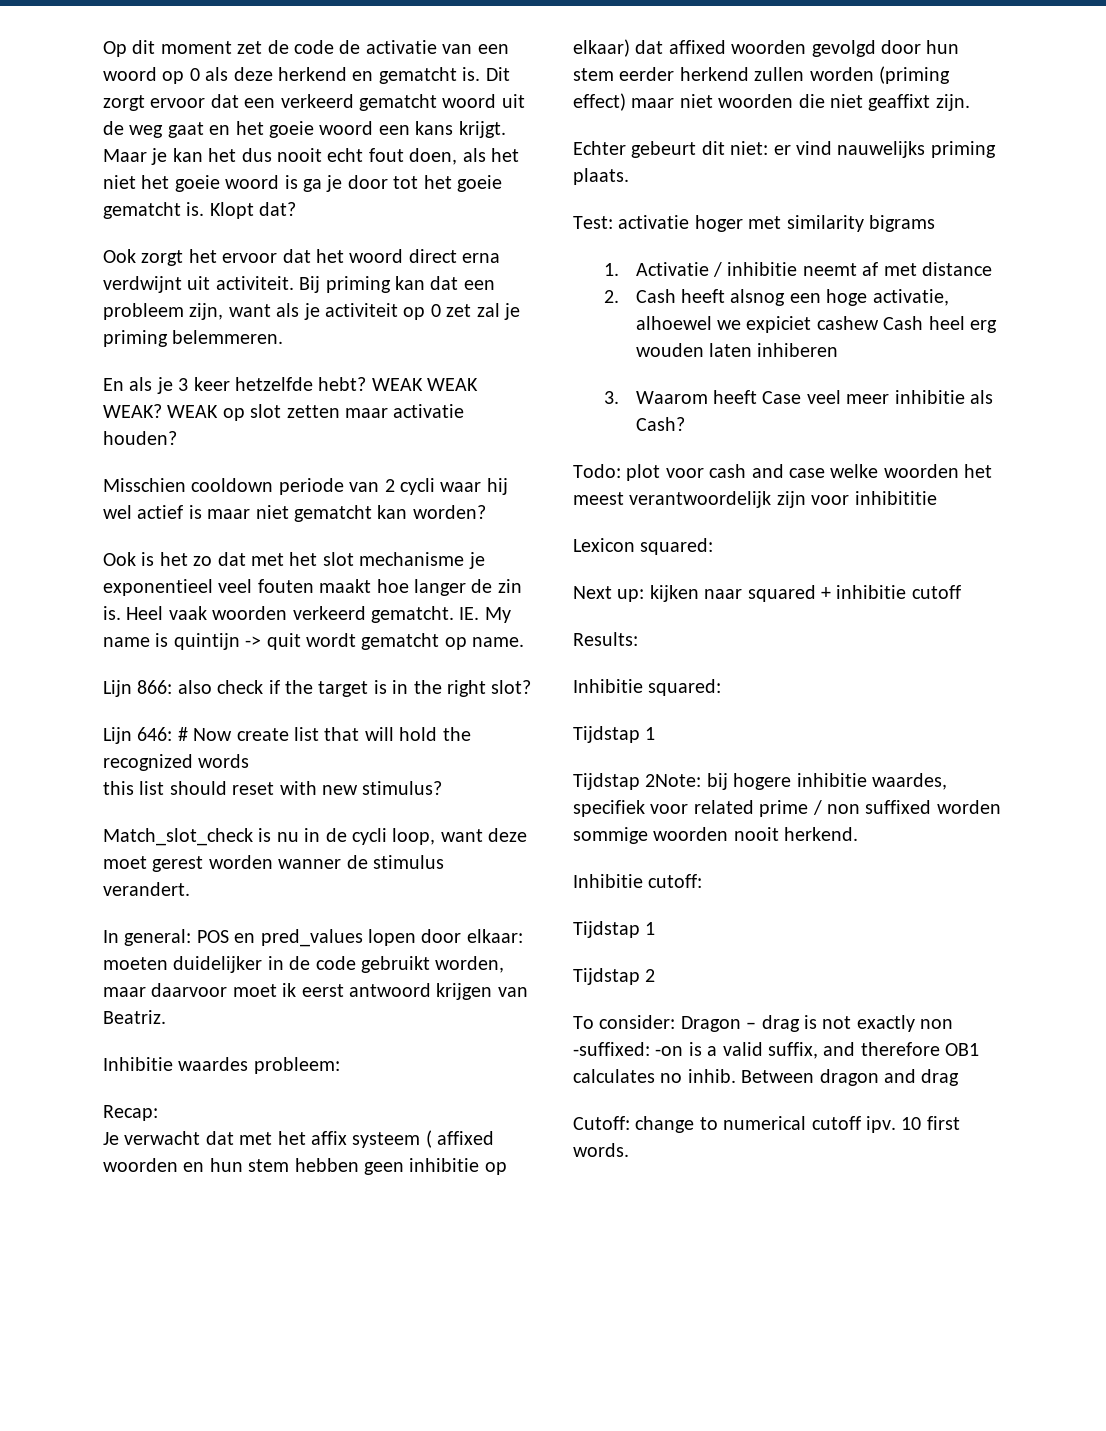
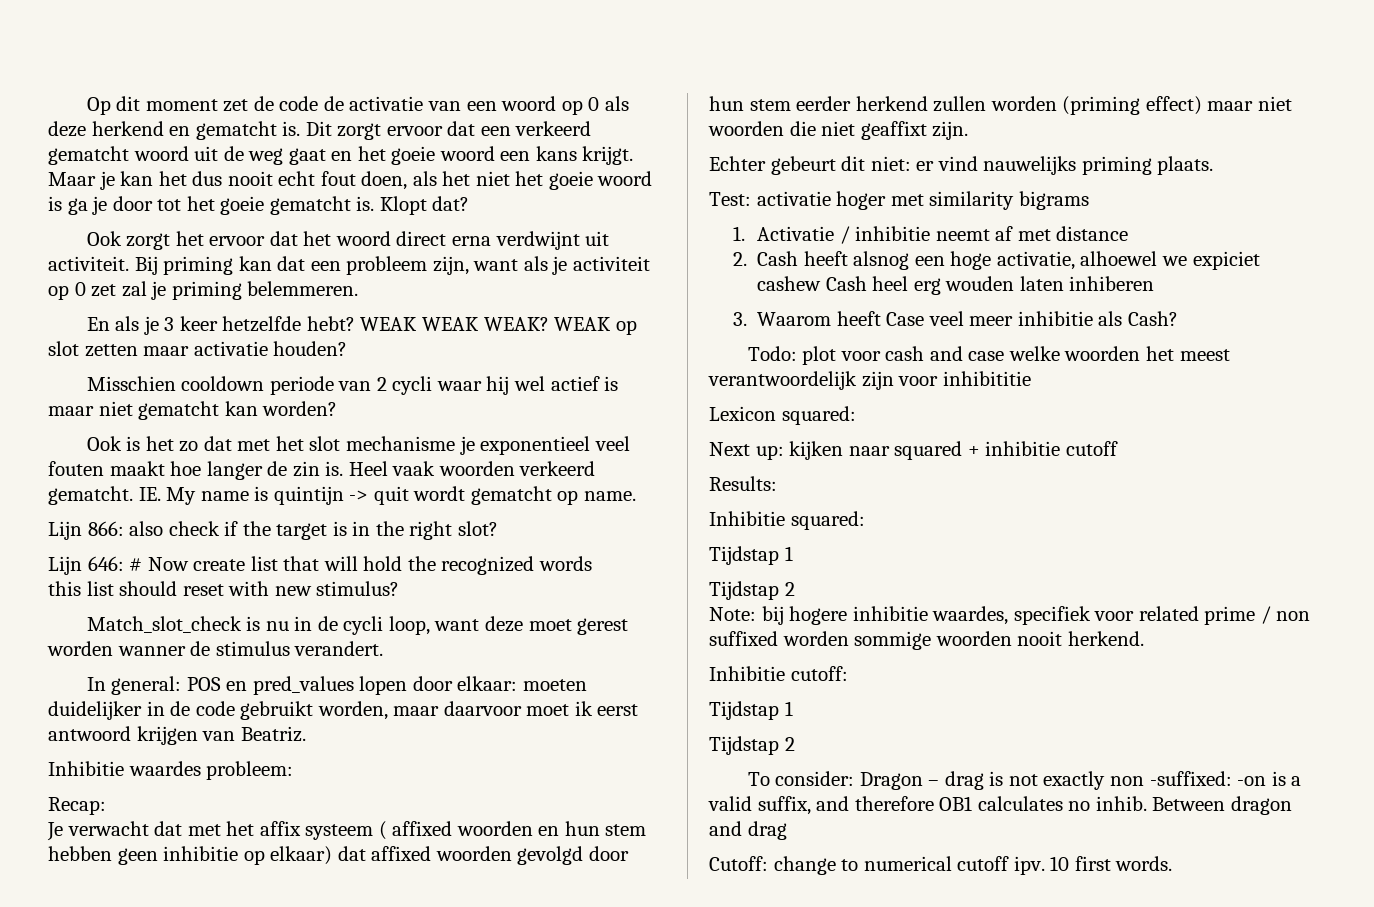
[645,774,702,787] 2Note: -> [784,582,795,596] [709,607,756,621] 2 // Note:

